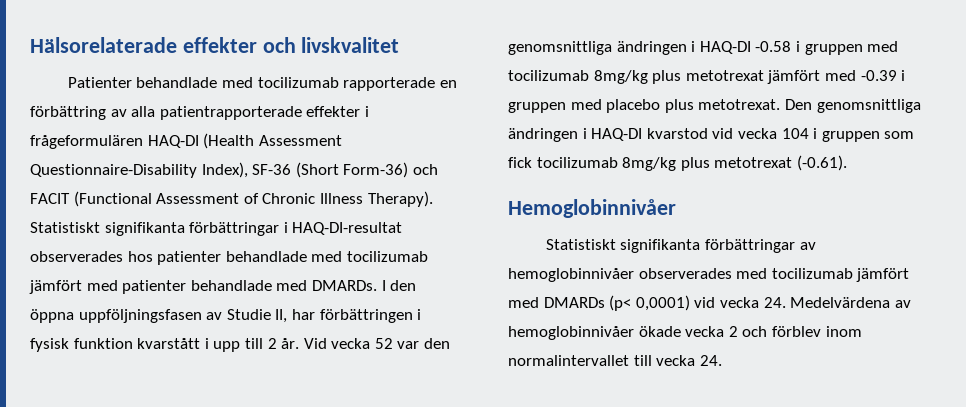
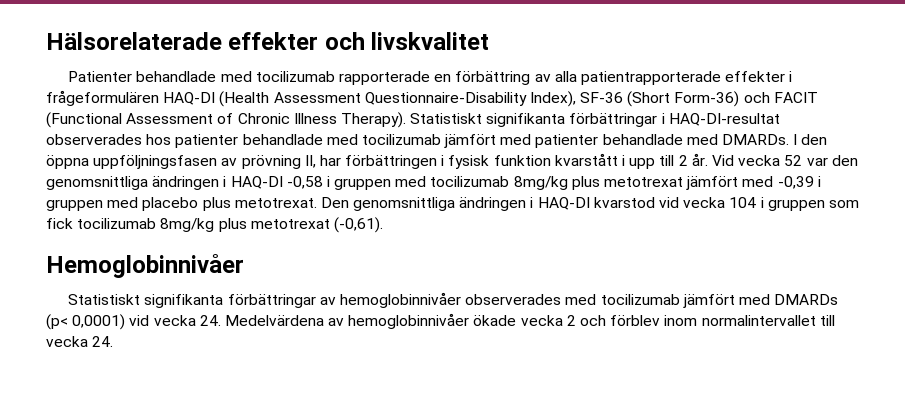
[226,309,271,320] Studie -> [241,155,301,169] prövning
[755,41,792,52] -0.58 -> [286,176,323,189] -0,58
[860,70,897,81] -0.39 -> [777,176,814,189] -0,39
[796,155,847,171] (-0.61). -> [333,217,383,233] (-0,61).

